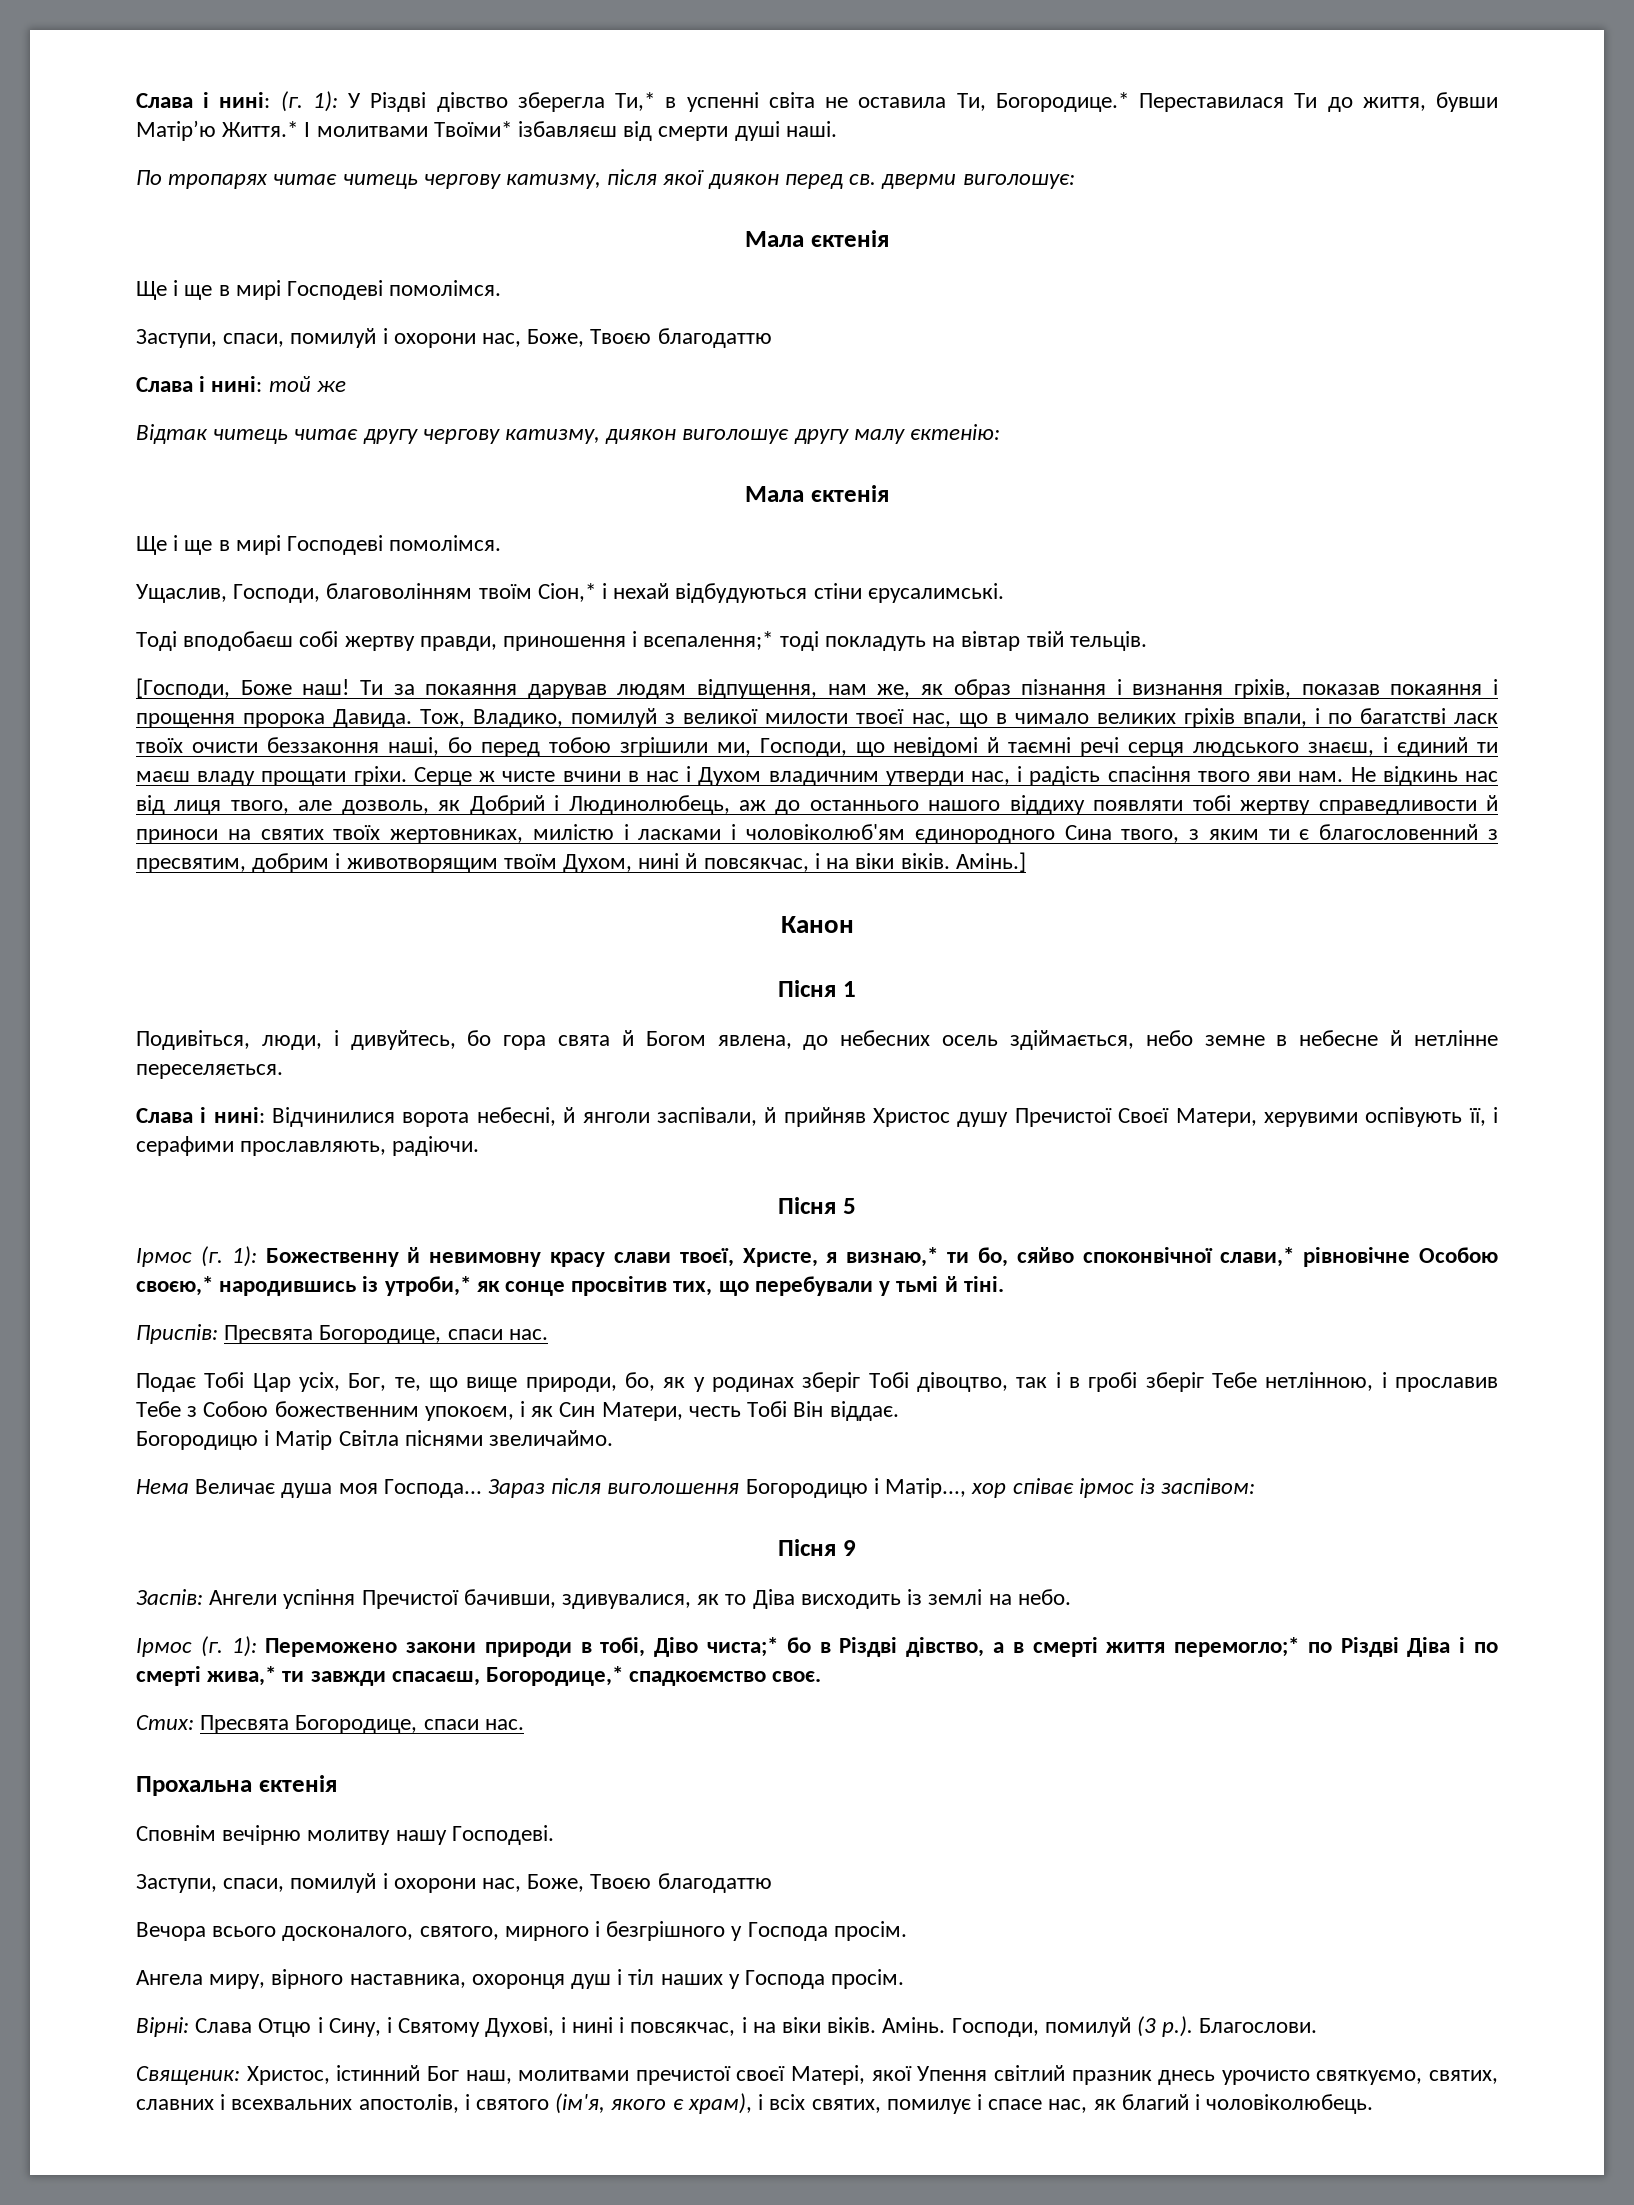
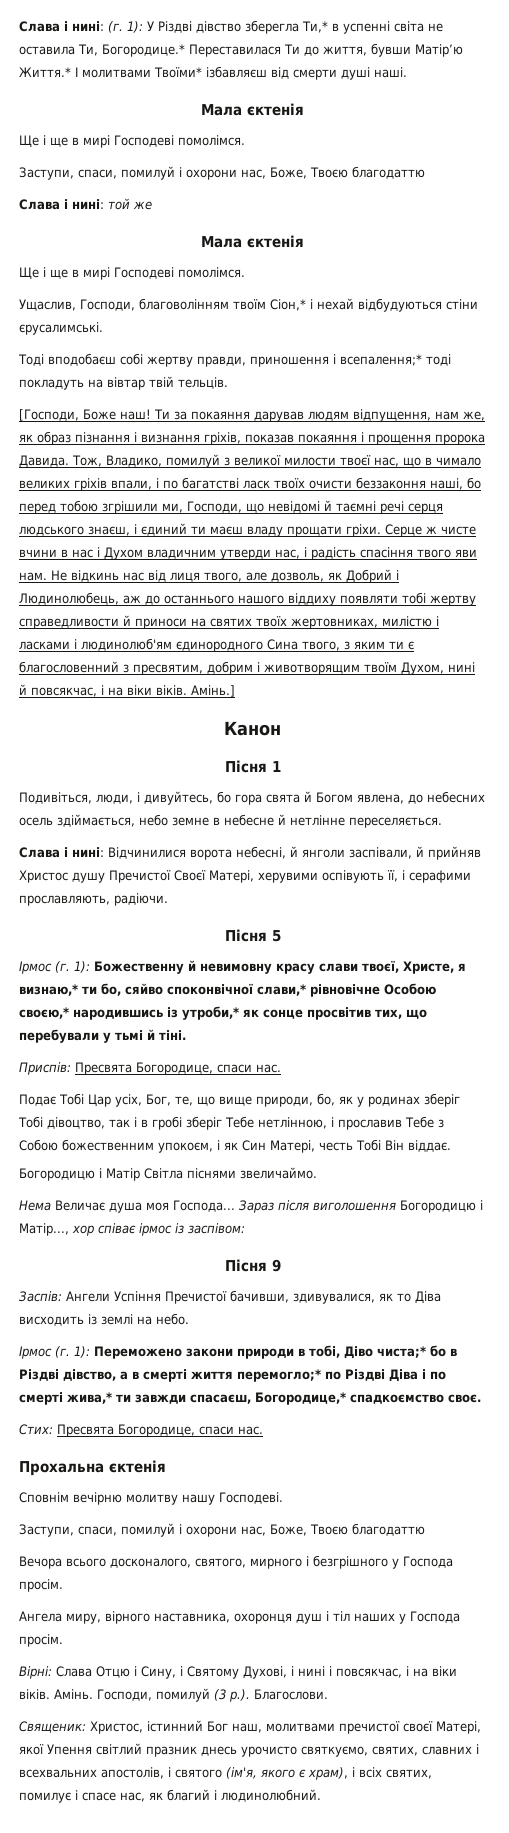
[136,169,1075,189] // По тропарях читає читець чергову катизму, після якої диякон перед св. дверми виголошує: -> (407, 72) none
[136,424,1001,444] // Відтак читець читає другу чергову катизму, диякон виголошує другу малу єктенію: -> (152, 205) none
[746,824,905,840] чоловіколюб'ям -> [81,638,172,651] людинолюб'ям
[1175,1108,1257,1127] Матери, -> [209,870,254,883] Матері,
[601,1402,683,1421] Матери, -> [270,1140,315,1153] Матері,
[283,1589,356,1609] успіння -> [114,1291,161,1302] Успіння
[1206,2094,1374,2114] чоловіколюбець. -> [221,1789,321,1802] людинолюбний.

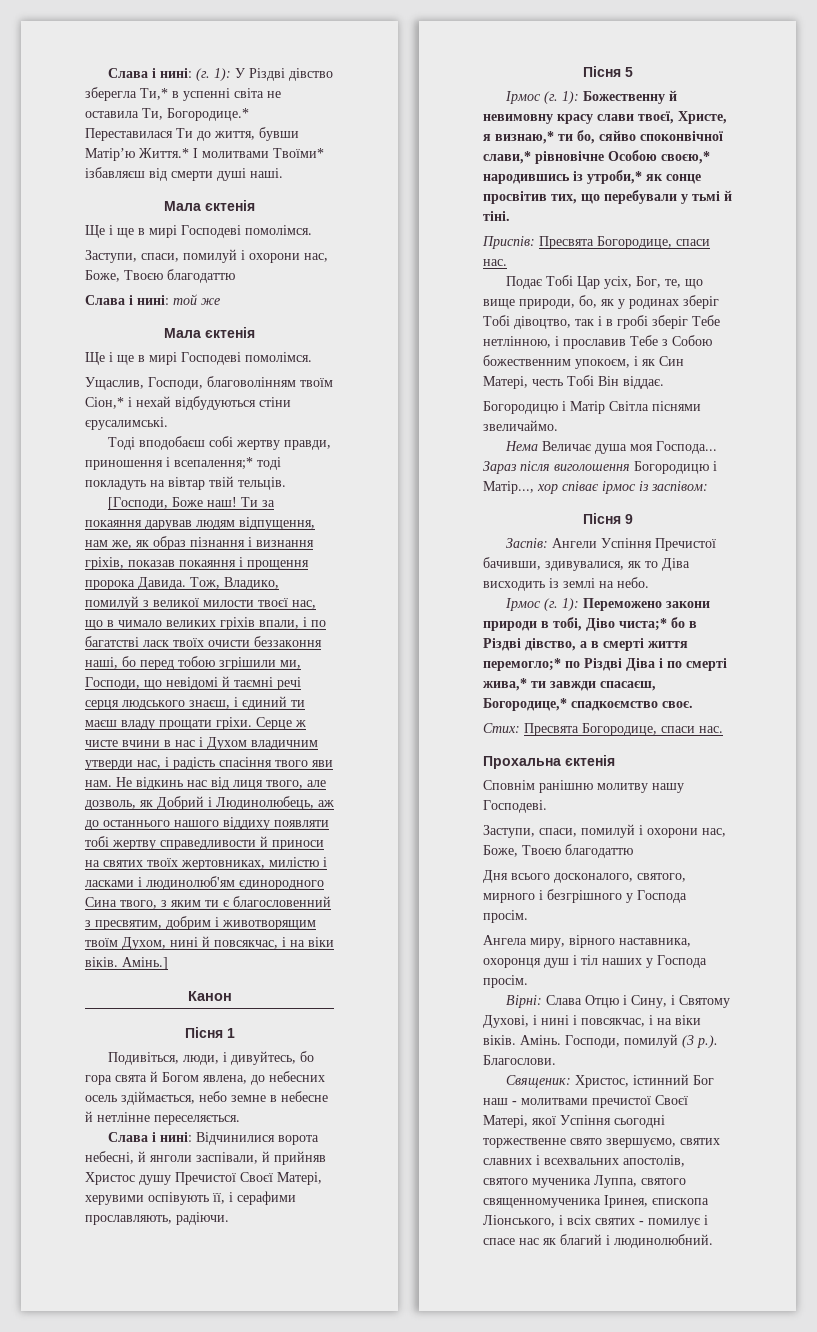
[73,1492,122,1505] вечірню -> [539,780,593,793] ранішню
[19,1556,62,1569] Вечора -> [483,870,508,883] Дня
[232,1723,262,1733] наш, -> [483,1098,517,1105] наш -
[403,1721,433,1732] своєї -> [655,1095,688,1105] Своєї
[47,1743,479,1757] [19,1767,432,1780] Упення світлий празник днесь урочисто святкуємо, святих, славних і всехвальних апостолів, і святого (ім'я, якого є храм), і всіх святих, -> [560,1115,665,1128] [483,1138,720,1148] [483,1155,685,1167] [483,1175,686,1188] [483,1195,709,1208] [483,1215,644,1227] Успіння сьогодні торжественне свято звершуємо, святих славних і всехвальних апостолів, святого мученика Луппа, святого священномученика Іринея, єпископа Ліонського, і всіх святих -
[120,1792,145,1802] нас, -> [519,1238,539,1245] нас

